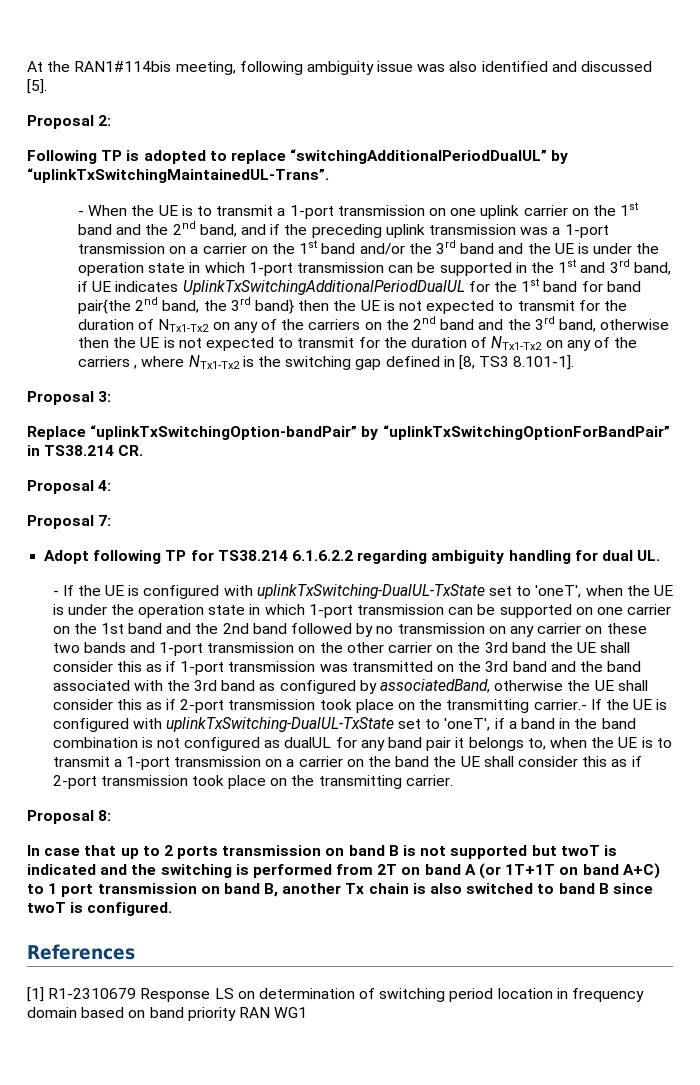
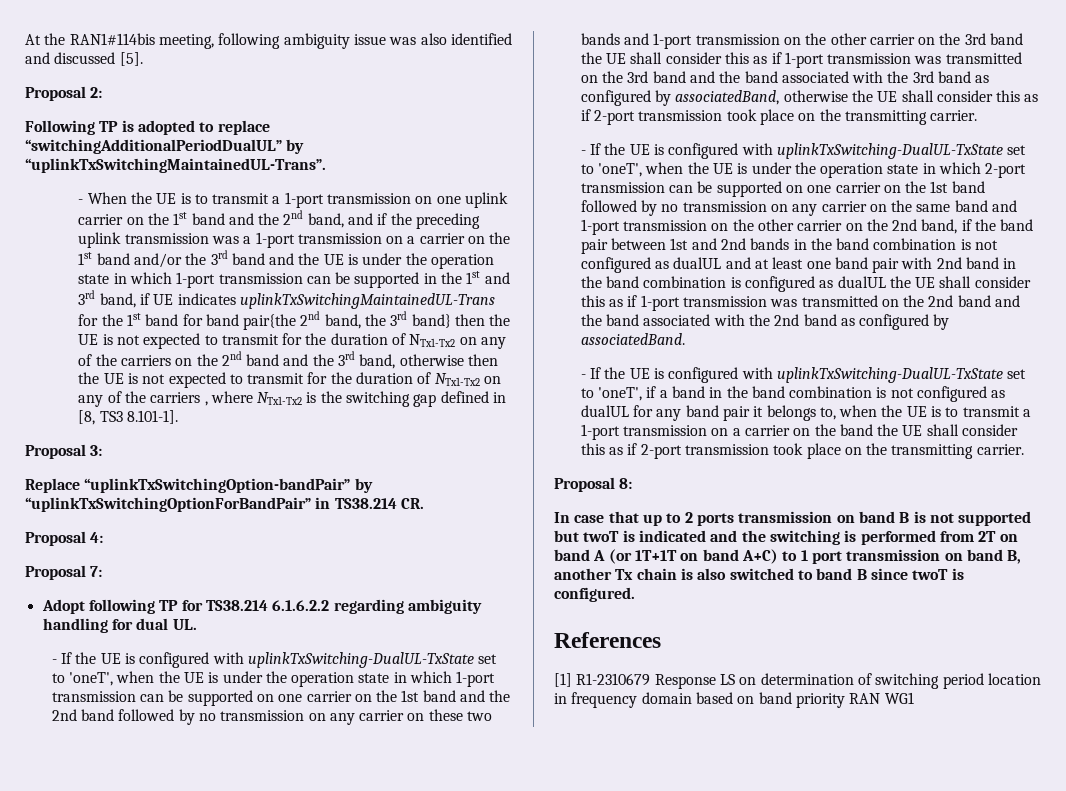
[182,280,465,295] UplinkTxSwitchingAdditionalPeriodDualUL -> [239,293,495,309] uplinkTxSwitchingMaintainedUL-Trans
[533,699,587,710] carrier.- -> [930,110,978,121] [580,143,1027,159] [580,162,1027,178] [580,181,985,197] [580,200,1018,216] [580,219,1034,235] [580,238,999,254] [580,257,1017,273] [580,276,1031,292] [580,295,1021,311] [580,314,950,330] [580,333,685,345] [580,374,586,379] carrier. // - If the UE is configured with uplinkTxSwitching-DualUL-TxState set to 'oneT', when the UE is under the operation state in which 2-port transmission can be supported on one carrier on the 1st band followed by no transmission on any carrier on the same band and 1-port transmission on the other carrier on the 2nd band, if the band pair between 1st and 2nd bands in the band combination is not configured as dualUL and at least one band pair with 2nd band in the band combination is configured as dualUL the UE shall consider this as if 1-port transmission was transmitted on the 2nd band and the band associated with the 2nd band as configured by associatedBand. // -

